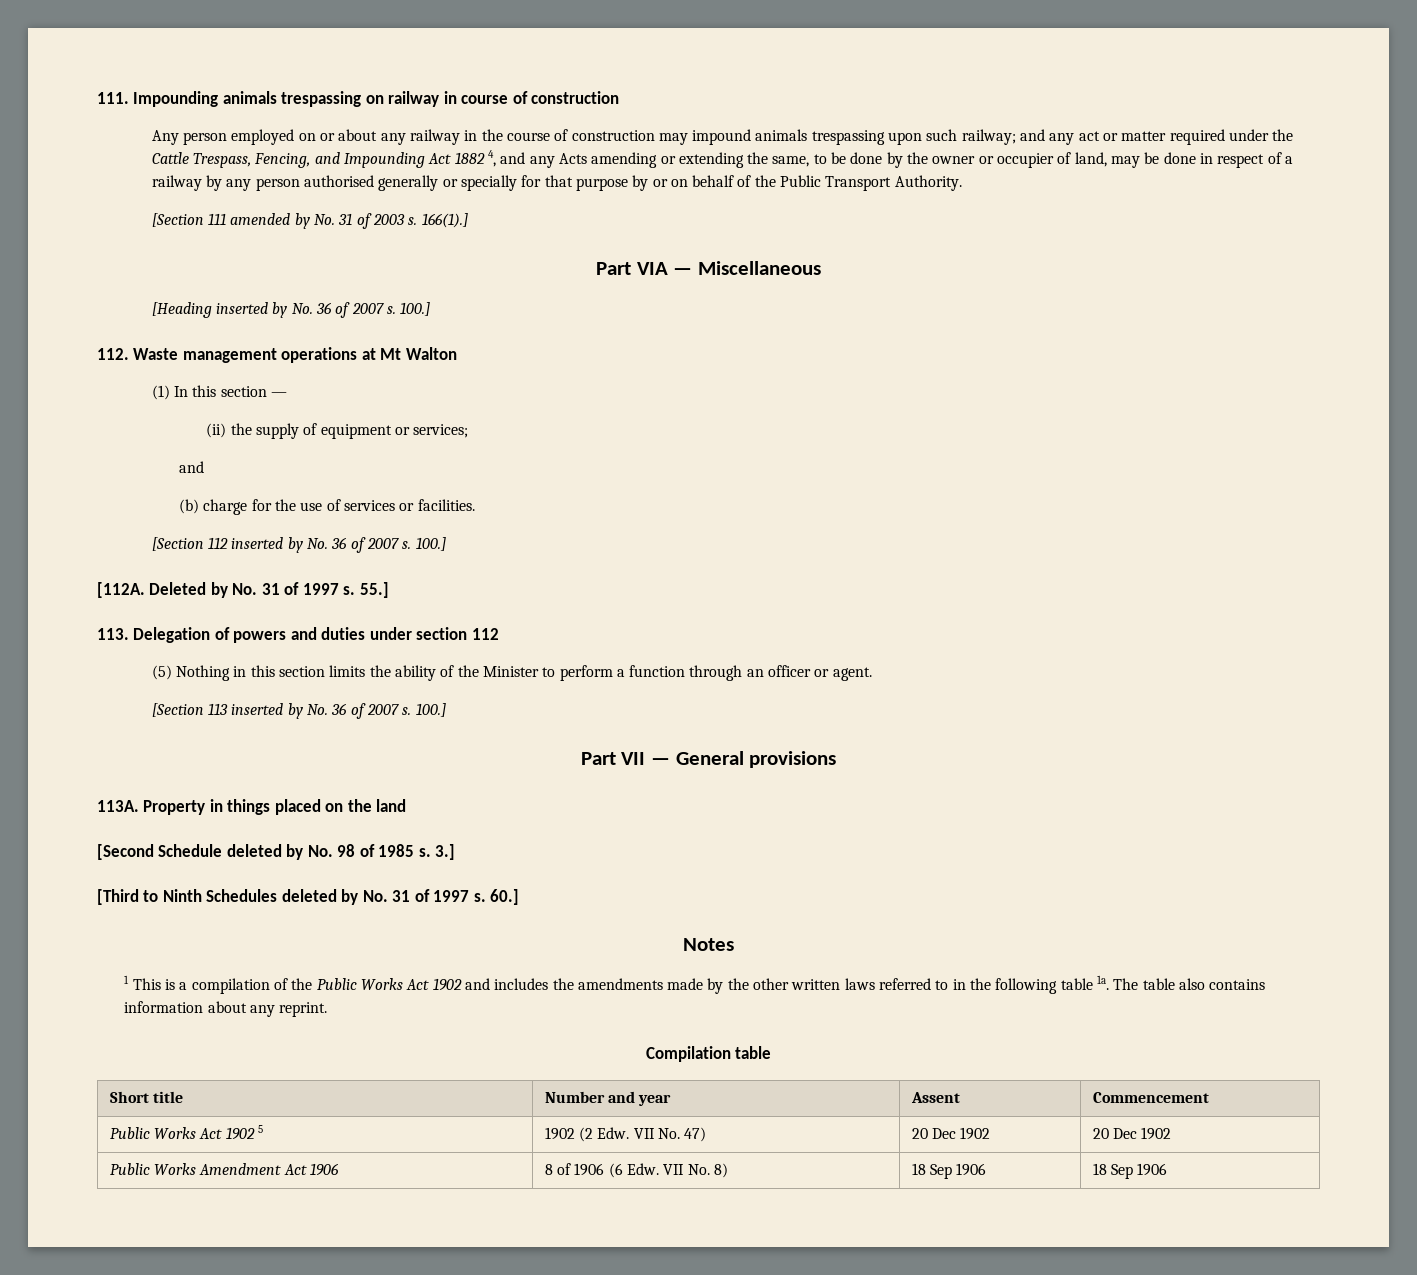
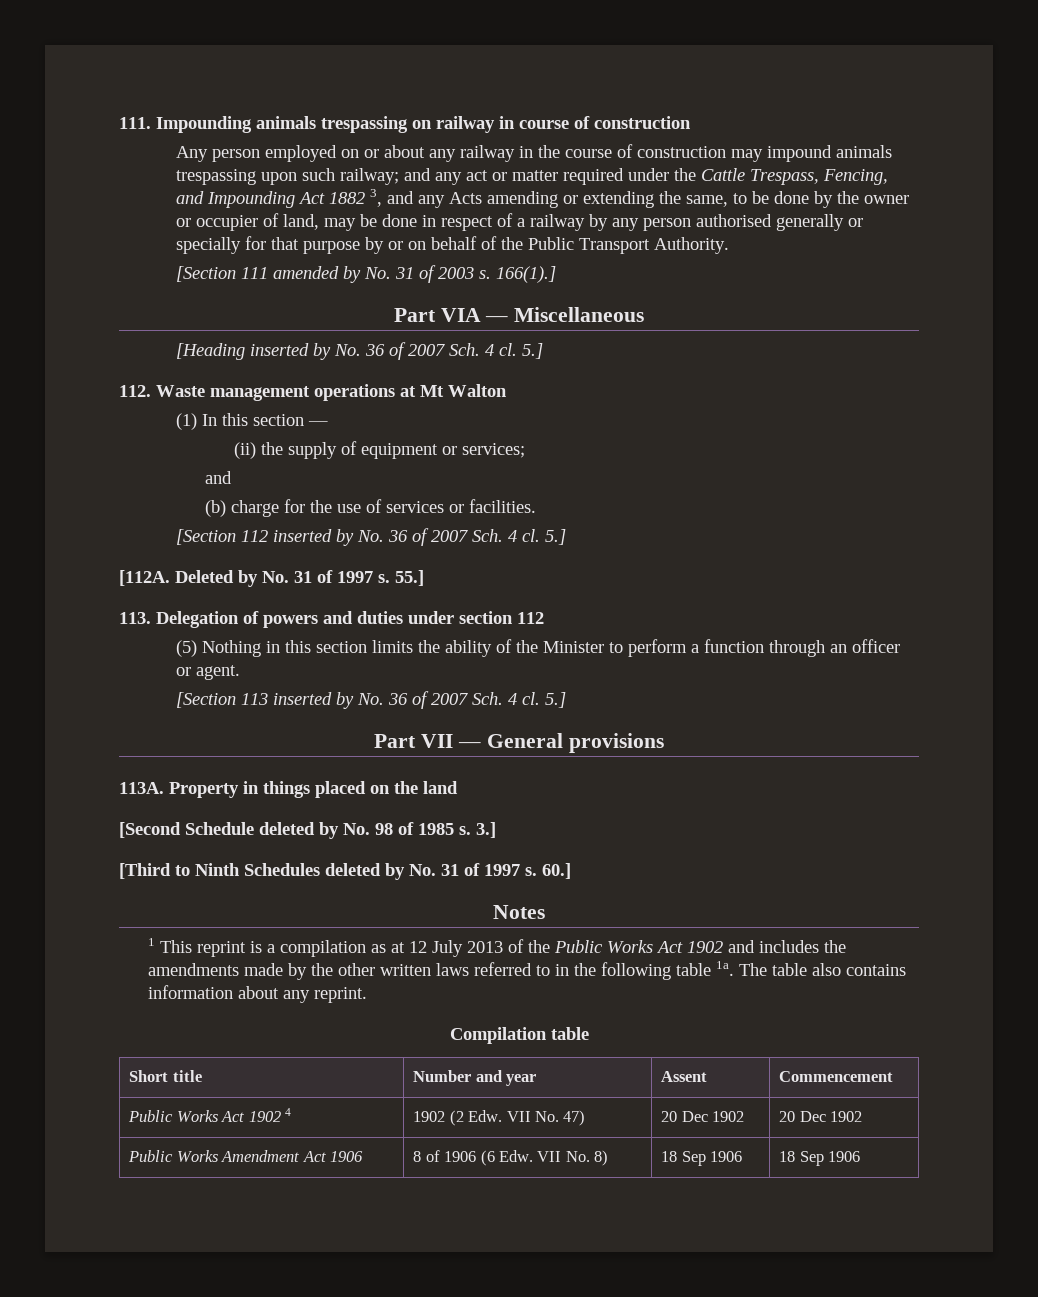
[487,150,496,167] 4, -> [370,189,383,207] 3,
[386,302,431,316] s. 100.] -> [449,343,544,359] Sch. 4 cl. 5.]
[402,537,446,551] s. 100.] -> [472,529,567,545] Sch. 4 cl. 5.]
[402,703,446,717] s. 100.] -> [472,692,567,708] Sch. 4 cl. 5.]
(161, 984) none -> [196,941,246,957] reprint
(270, 986) none -> [370,940,503,957] as at 12 July 2013
[257,1125,263,1133] 5 -> [284,1108,291,1116] 4

